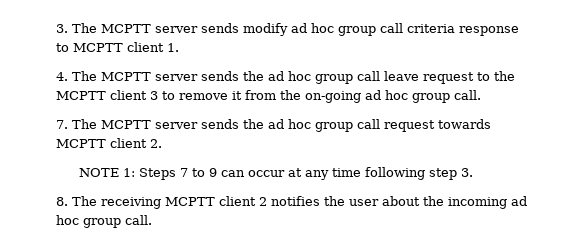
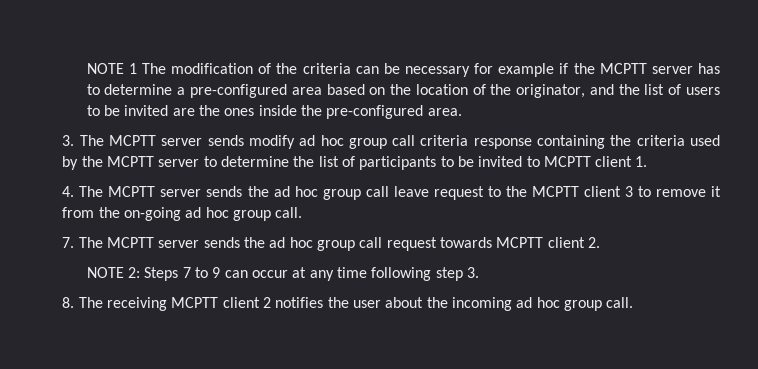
(55, 28) none -> [86,63,721,77] [86,84,721,98] [86,105,462,119] NOTE 1 The modification of the criteria can be necessary for example if the MCPTT server has to determine a pre-configured area based on the location of the originator, and the list of users to be invited are the ones inside the pre-configured area. //
(519, 31) none -> [537,135,721,149] [62,156,523,170] containing the criteria used by the MCPTT server to determine the list of participants to be invited
[123,168,136,177] 1: -> [128,267,141,278] 2:

